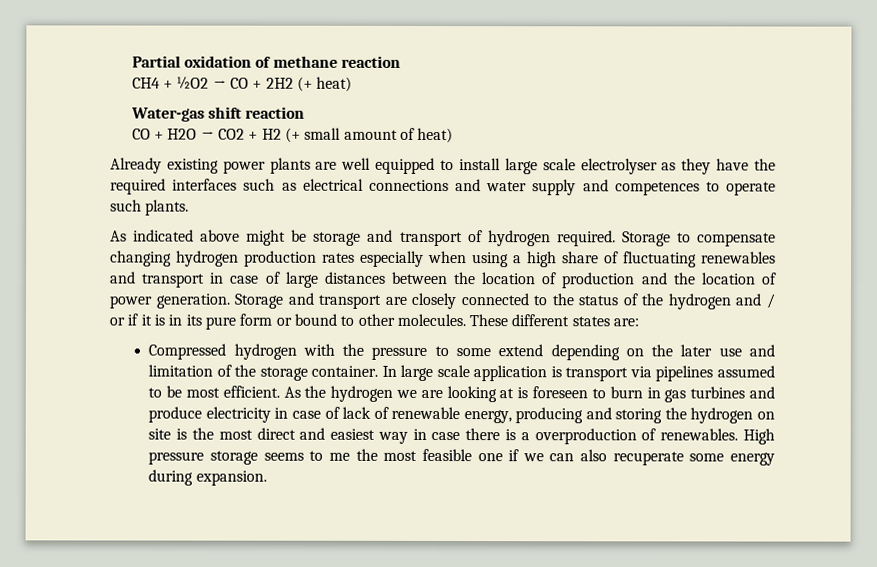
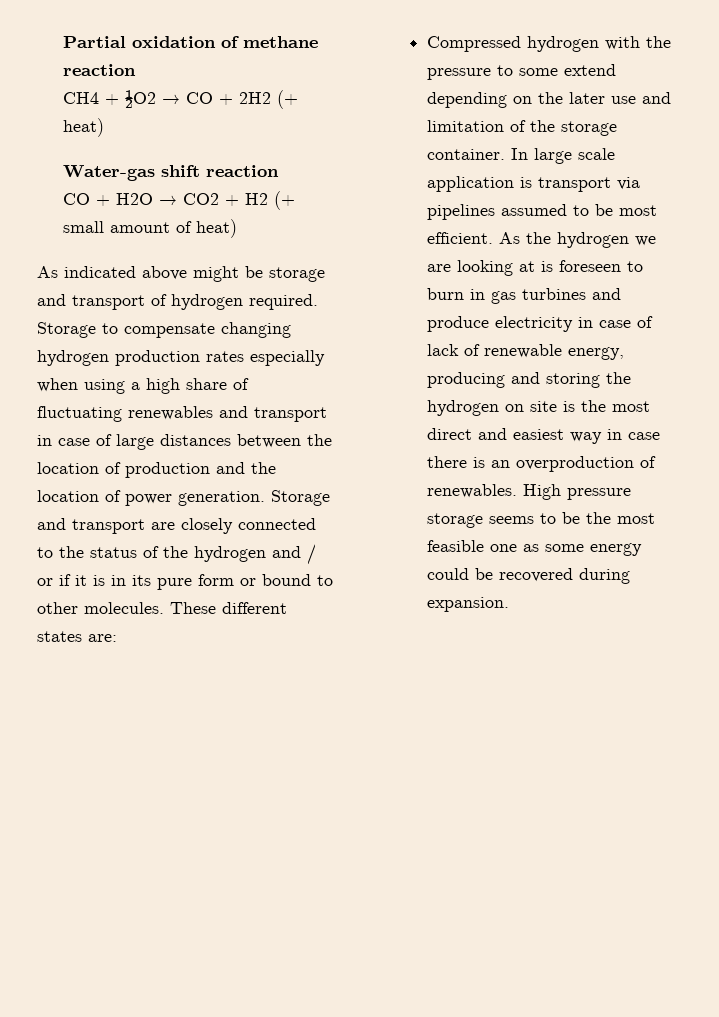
[110,157,777,175] [110,178,776,196] [110,199,190,216] // Already existing power plants are well equipped to install large scale electrolyser as they have the required interfaces such as electrical connections and water supply and competences to operate such plants. -> (237, 228) none
[520,432,530,441] a -> [491,460,511,468] an
[328,452,350,461] me -> [562,512,581,524] be
[508,449,776,466] if we can also recuperate some energy -> [523,543,643,556] [427,568,574,582] as some energy could be recovered

